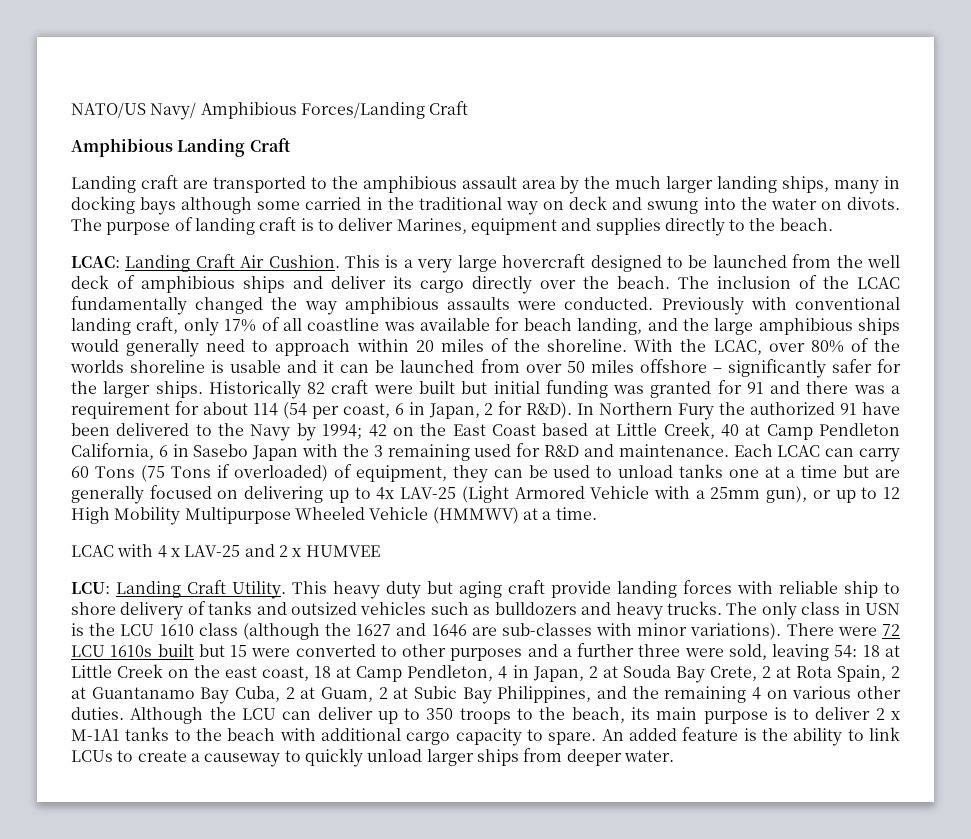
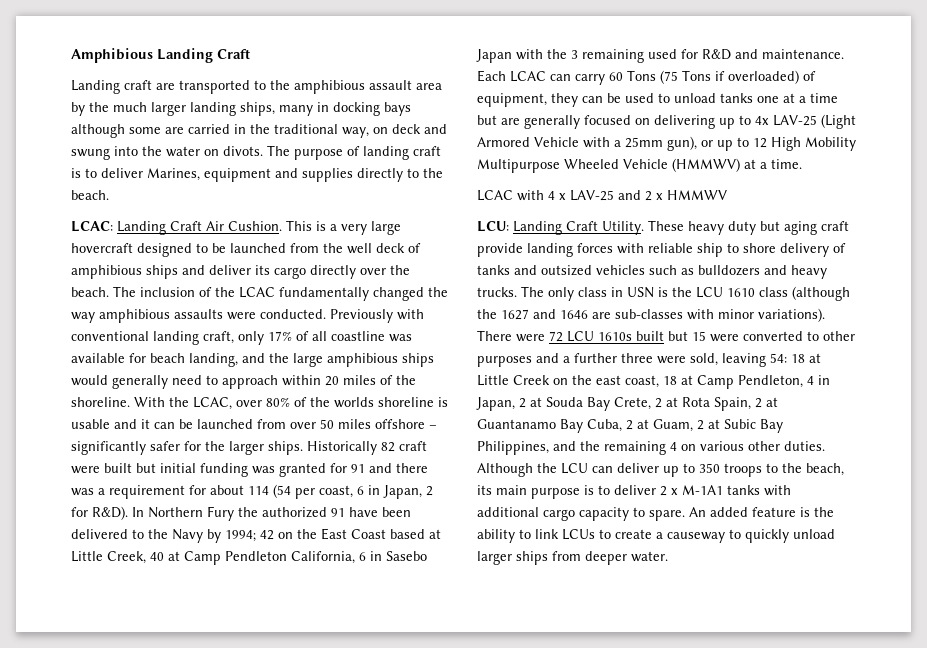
[71,101,469,120] NATO/US Navy/ Amphibious Forces/Landing Craft // -> (71, 55) none
(301, 205) none -> [165,127,184,134] are
[505,201,538,215] way -> [342,127,369,138] way,
[305,545,380,557] HUMVEE -> [667,190,727,200] HMMWV
[292,581,327,594] This -> [648,220,684,231] These
[174,728,276,741] to the beach -> (760, 490) none

